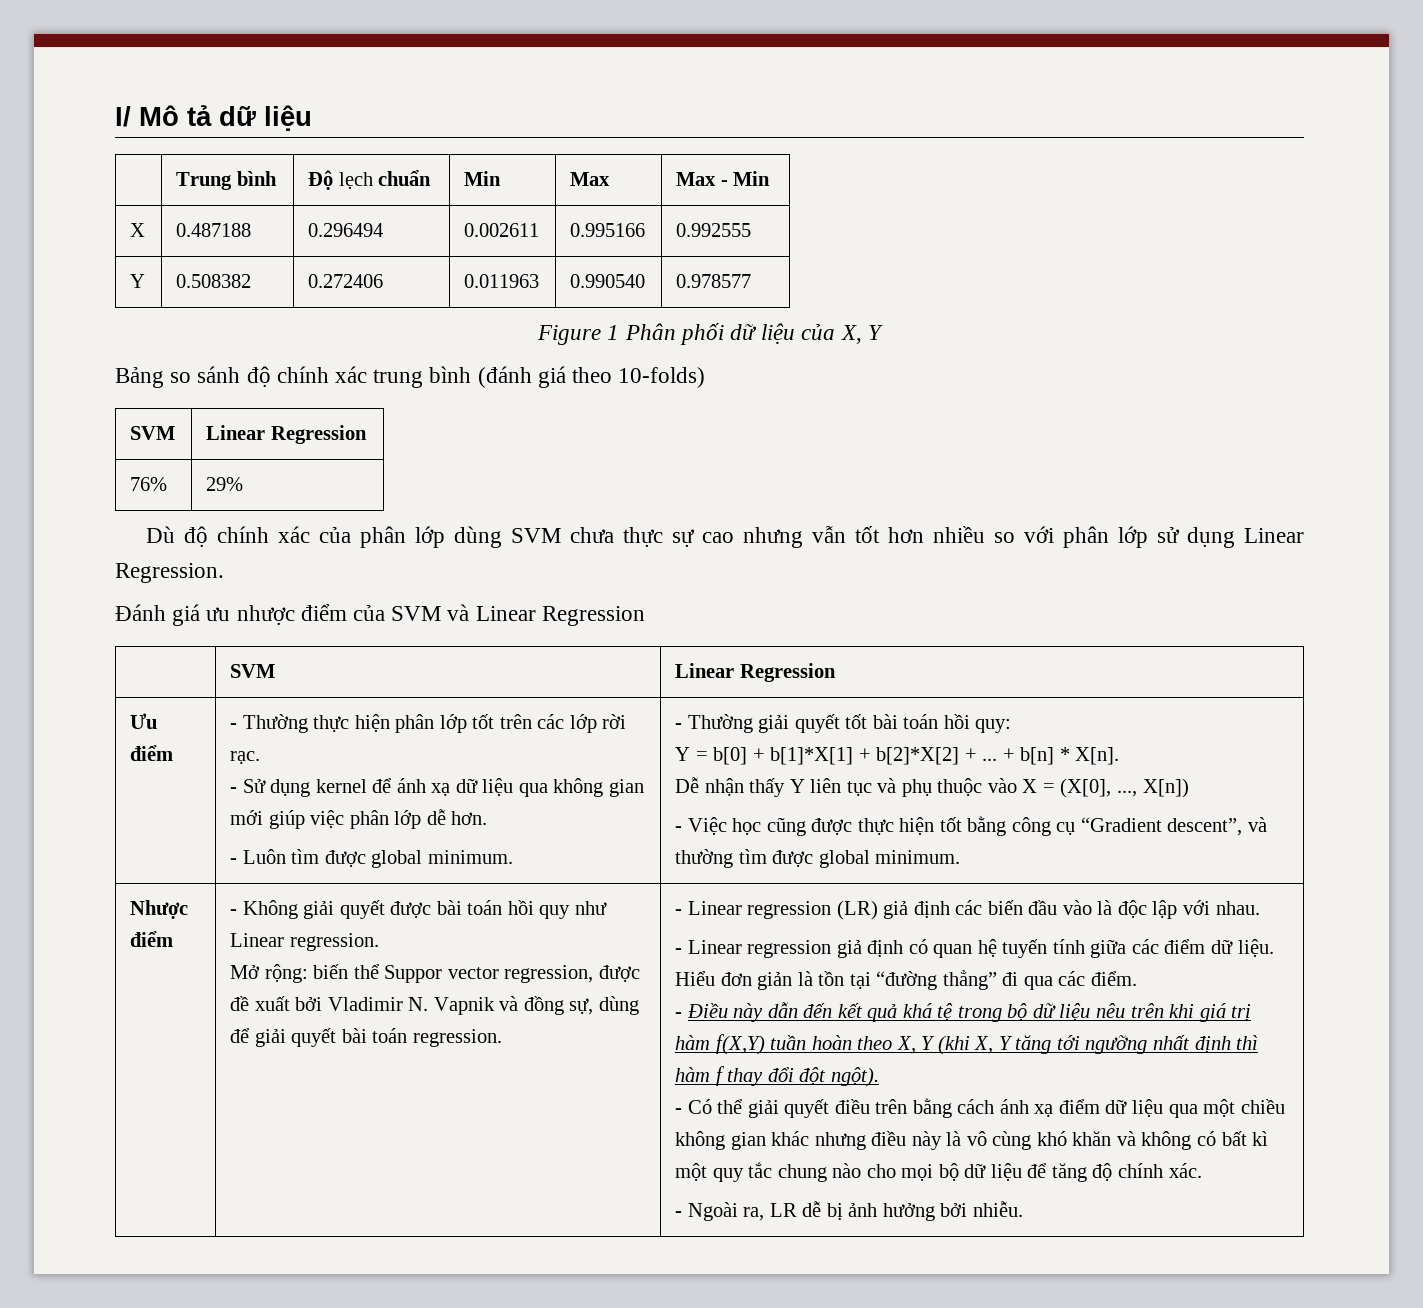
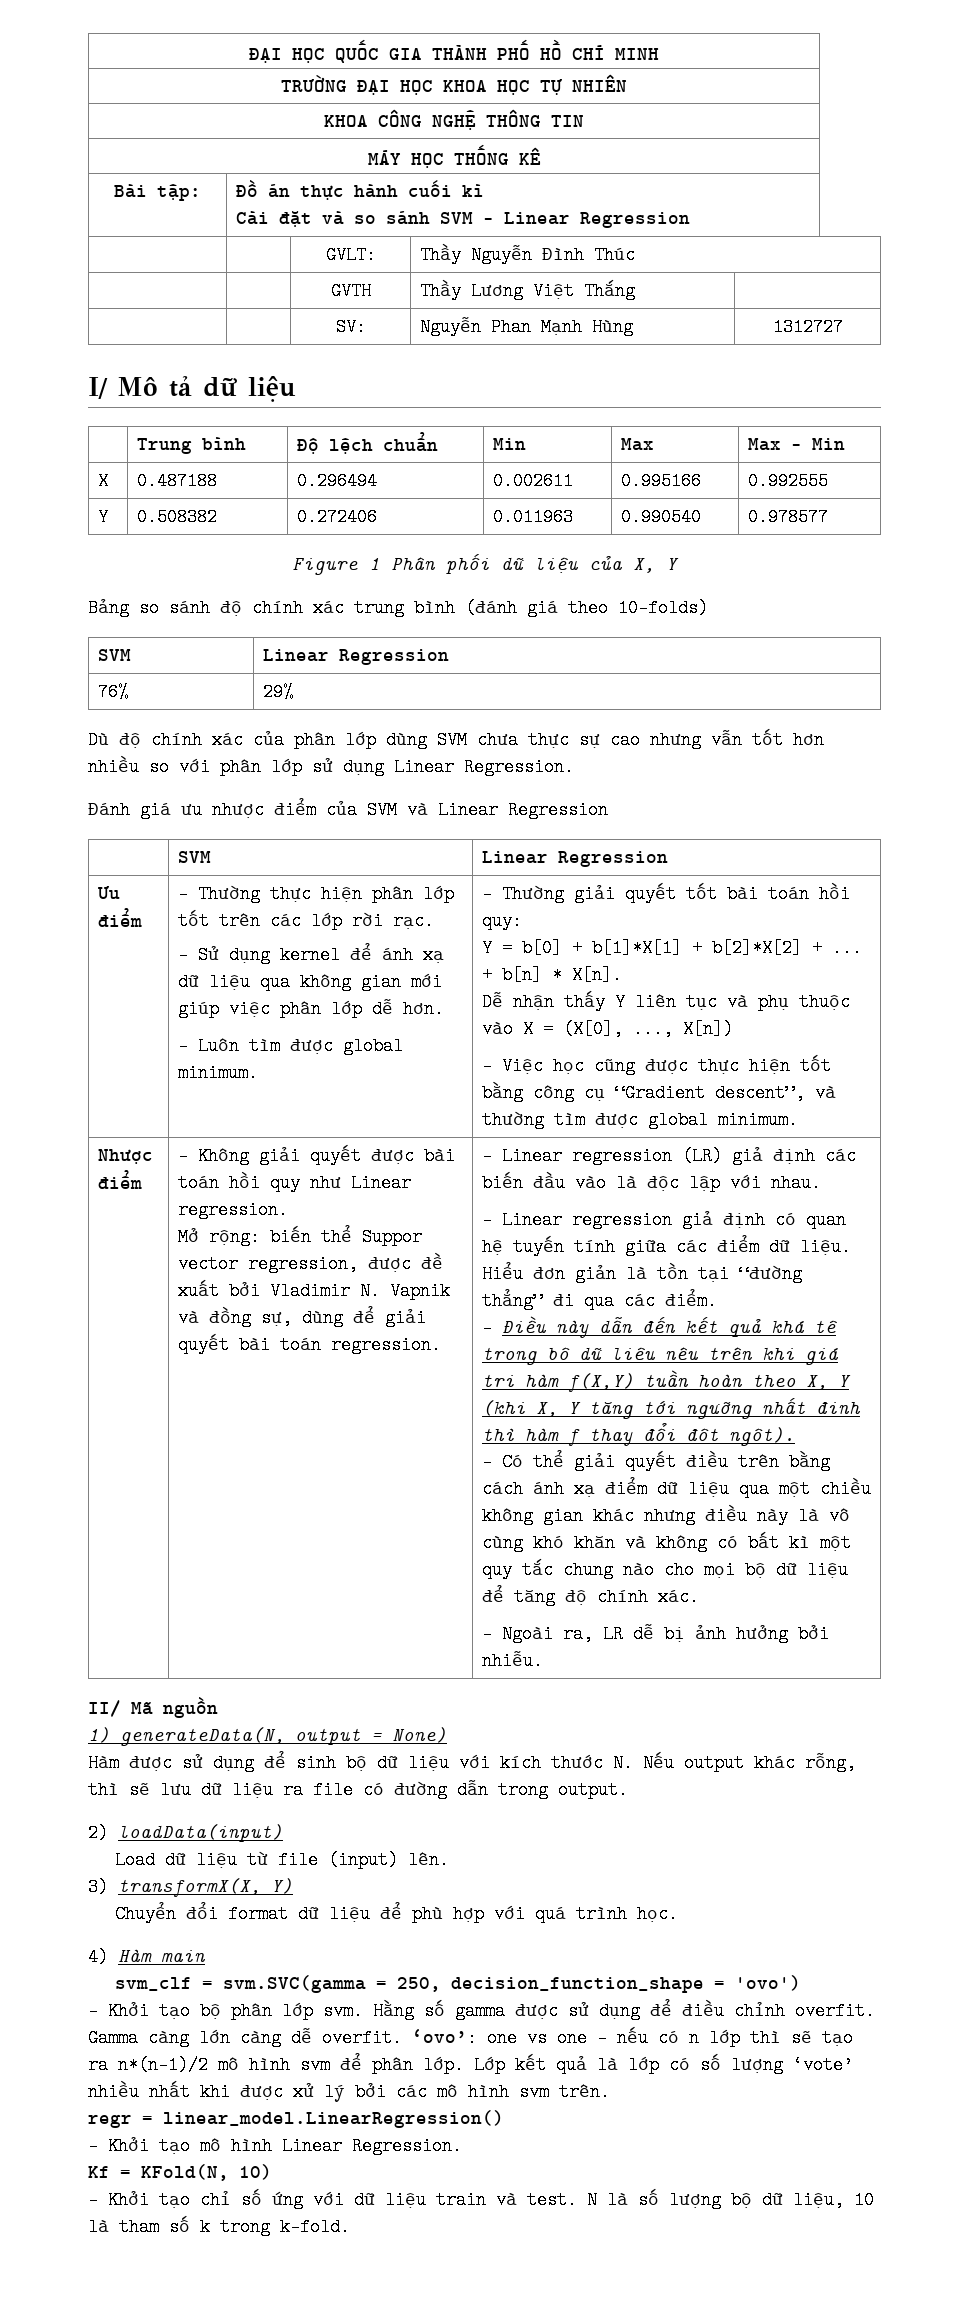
(115, 116) none -> [249,39,659,63] [281,74,627,95] [324,109,584,130] [367,144,541,168] [114,184,201,201] [235,180,484,200] [235,211,690,228] [325,246,376,264] [419,243,635,264] [330,282,371,300] [419,279,635,300] [335,318,366,336] [419,317,633,336] [772,318,843,336] ĐẠI HỌC QUỐC GIA THÀNH PHỐ HỒ CHÍ MINH // TRƯỜNG ĐẠI HỌC KHOA HỌC TỰ NHIÊN // KHOA CÔNG NGHỆ THÔNG TIN // MÁY HỌC THỐNG KÊ // Bài tập: | Đồ án thực hành cuối kì // Cài đặt và so sánh SVM - Linear Regression // | | GVLT: | Thầy Nguyễn Đình Thúc // | | GVTH | Thầy Lương Việt Thắng | // | | SV: | Nguyễn Phan Mạnh Hùng | 1312727 //
[338,172,373,189] lẹch -> [328,438,373,454] lệch
(1023, 1209) none -> [88,1697,218,1718] [88,1727,447,1746] [88,1751,856,1772] [88,1780,628,1799] [88,1824,283,1842] [115,1851,450,1869] [88,1878,293,1897] [115,1902,679,1923] [88,1948,206,1966] [115,1975,802,1993] [88,1999,875,2020] [88,2026,853,2047] [88,2053,853,2074] [88,2080,610,2102] [88,2110,504,2128] [88,2137,462,2155] [88,2164,272,2181] [88,2188,874,2209] [88,2215,350,2236] // II/ Mã nguồn // 1) generateData(N, output = None) // Hàm được sử dụng để sinh bộ dữ liệu với kích thước N. Nếu output khác rỗng, thì sẽ lưu dữ liệu ra file có đường dẫn trong output. // 2) loadData(input) // Load dữ liệu từ file (input) lên. // 3) transformX(X, Y) // Chuyển đổi format dữ liệu để phù hợp với quá trình học. // 4) Hàm main // svm_clf = svm.SVC(gamma = 250, decision_function_shape = 'ovo') // - Khởi tạo bộ phân lớp svm. Hằng số gamma được sử dụng để điều chỉnh overfit. Gamma càng lớn càng dễ overfit. ‘ovo’: one vs one - nếu có n lớp thì sẽ tạo ra n*(n-1)/2 mô hình svm để phân lớp. Lớp kết quả là lớp có số lượng ‘vote’ nhiều nhất khi được xử lý bởi các mô hình svm trên. // regr = linear_model.LinearRegression() // - Khởi tạo mô hình Linear Regression. // Kf = KFold(N, 10) // - Khởi tạo chỉ số ứng với dữ liệu train và test. N là số lượng bộ dữ liệu, 10 là tham số k trong k-fold.

